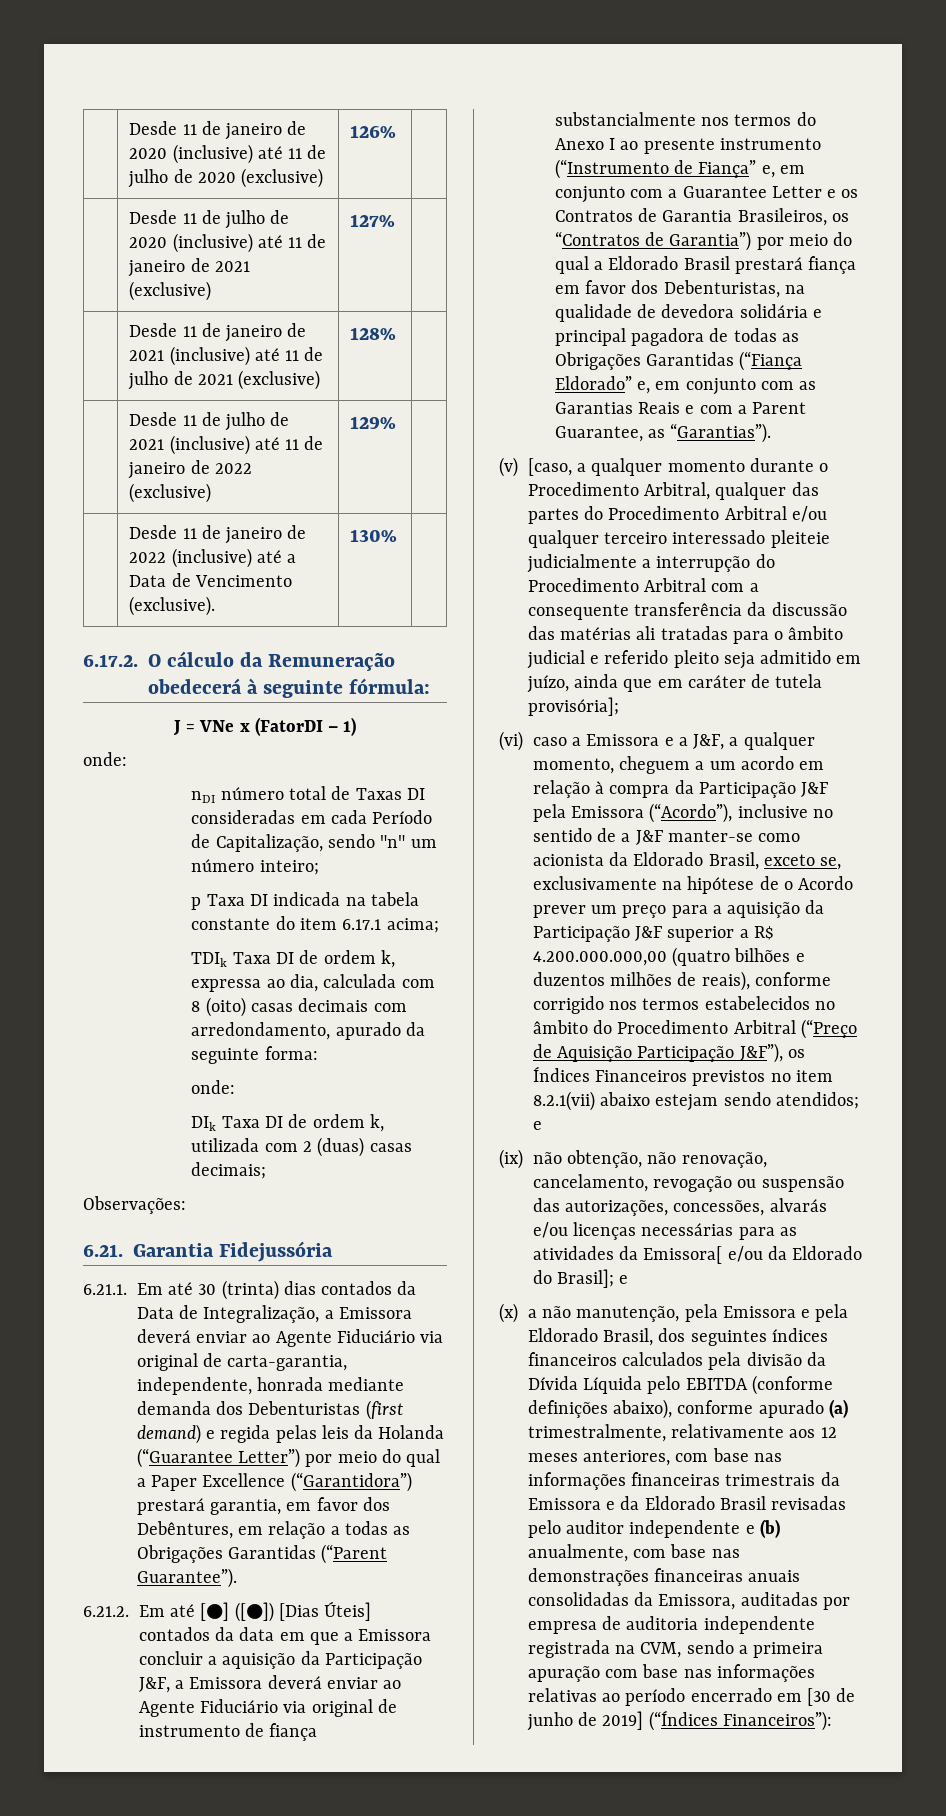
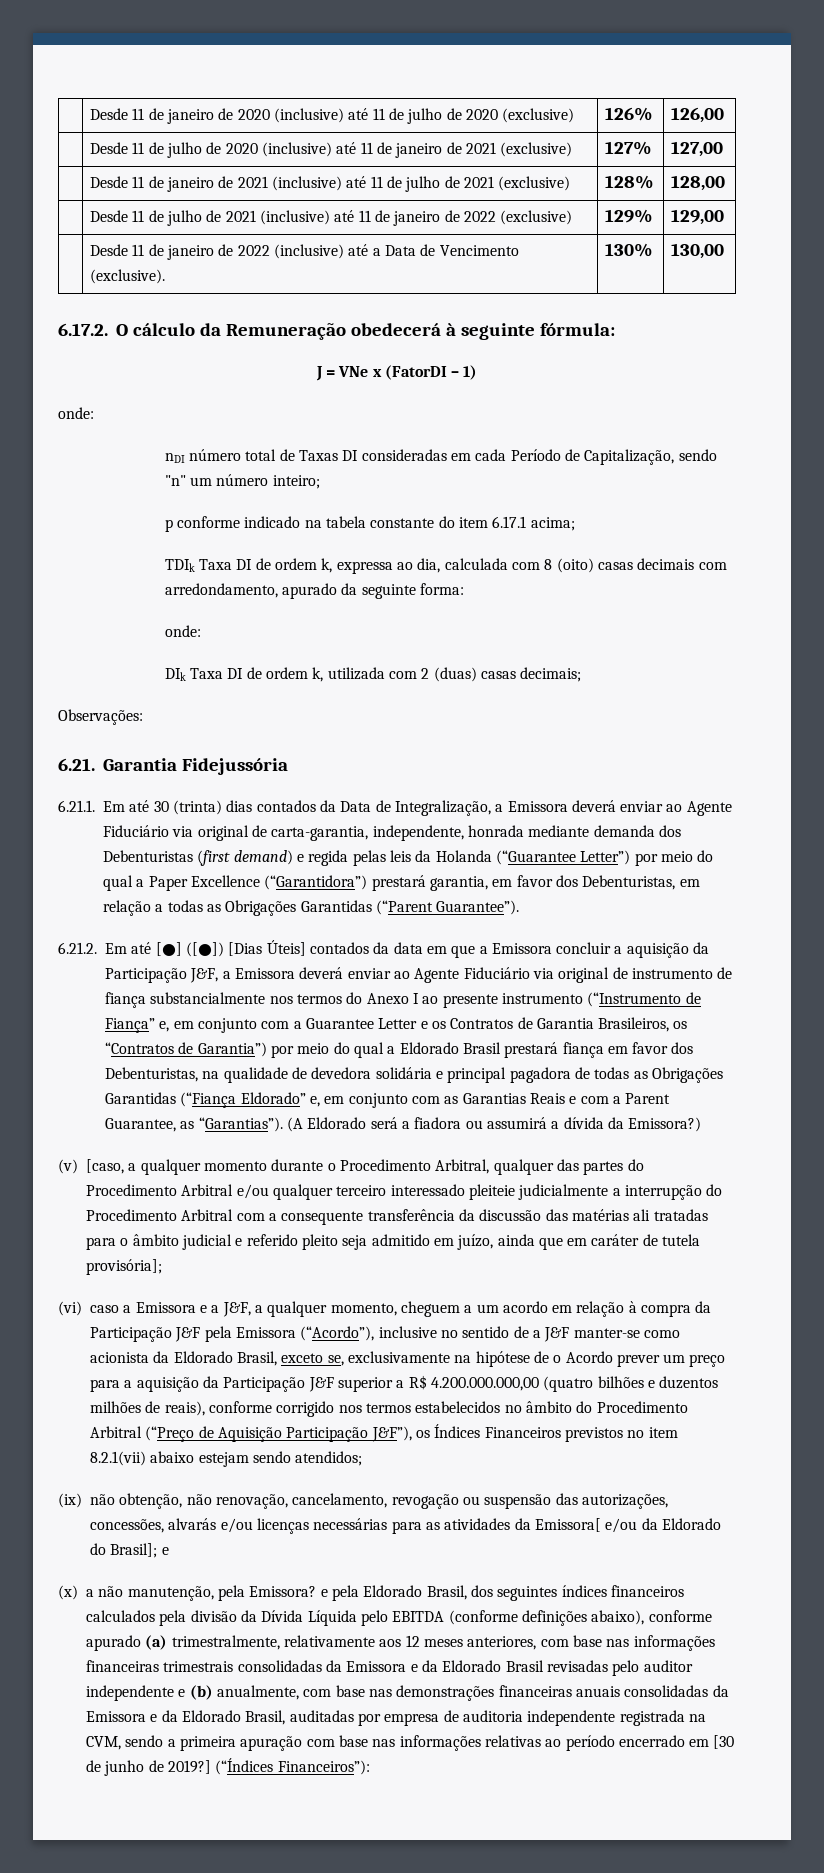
(397, 131) none -> [671,107,725,123] 126,00
(396, 220) none -> [671,141,724,157] 127,00
(397, 333) none -> [671,175,726,191] 128,00
(397, 422) none -> [671,209,725,225] 129,00
(398, 535) none -> [671,243,725,259] 130,00
[206,892,341,906] Taxa DI indicada -> [177,516,301,528] conforme indicado
[136,1521,233,1539] Debêntures, -> [582,875,676,890] Debenturistas,
(772, 433) none -> [286,1117,702,1132] (A Eldorado será a fiadora ou assumirá a dívida da Emissora?)
[532,1121,542,1130] e -> (363, 1458) none
[722,1306,796,1318] Emissora -> [249,1586,317,1597] Emissora?
(816, 1480) none -> [237,1660,322,1672] consolidadas
[658,1594,736,1610] Emissora, -> [86,1710,286,1725] Emissora e da Eldorado Brasil,
[602,1711,644,1730] 2019] -> [167,1760,211,1774] 2019?]

